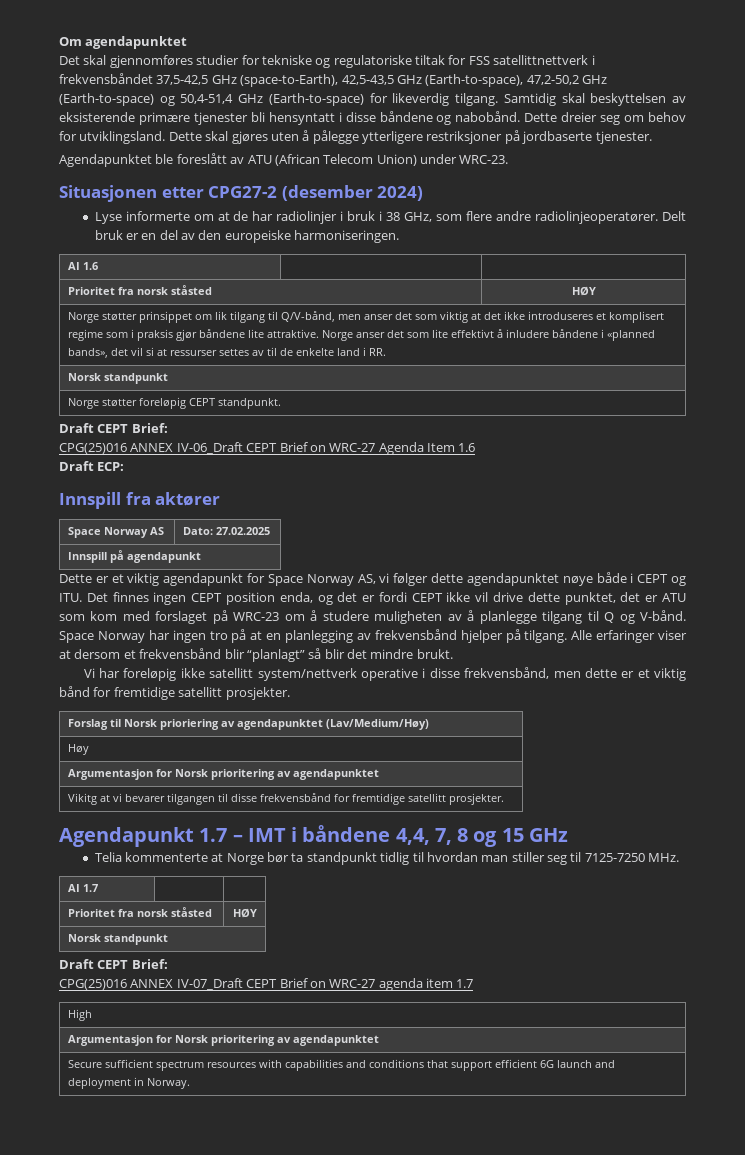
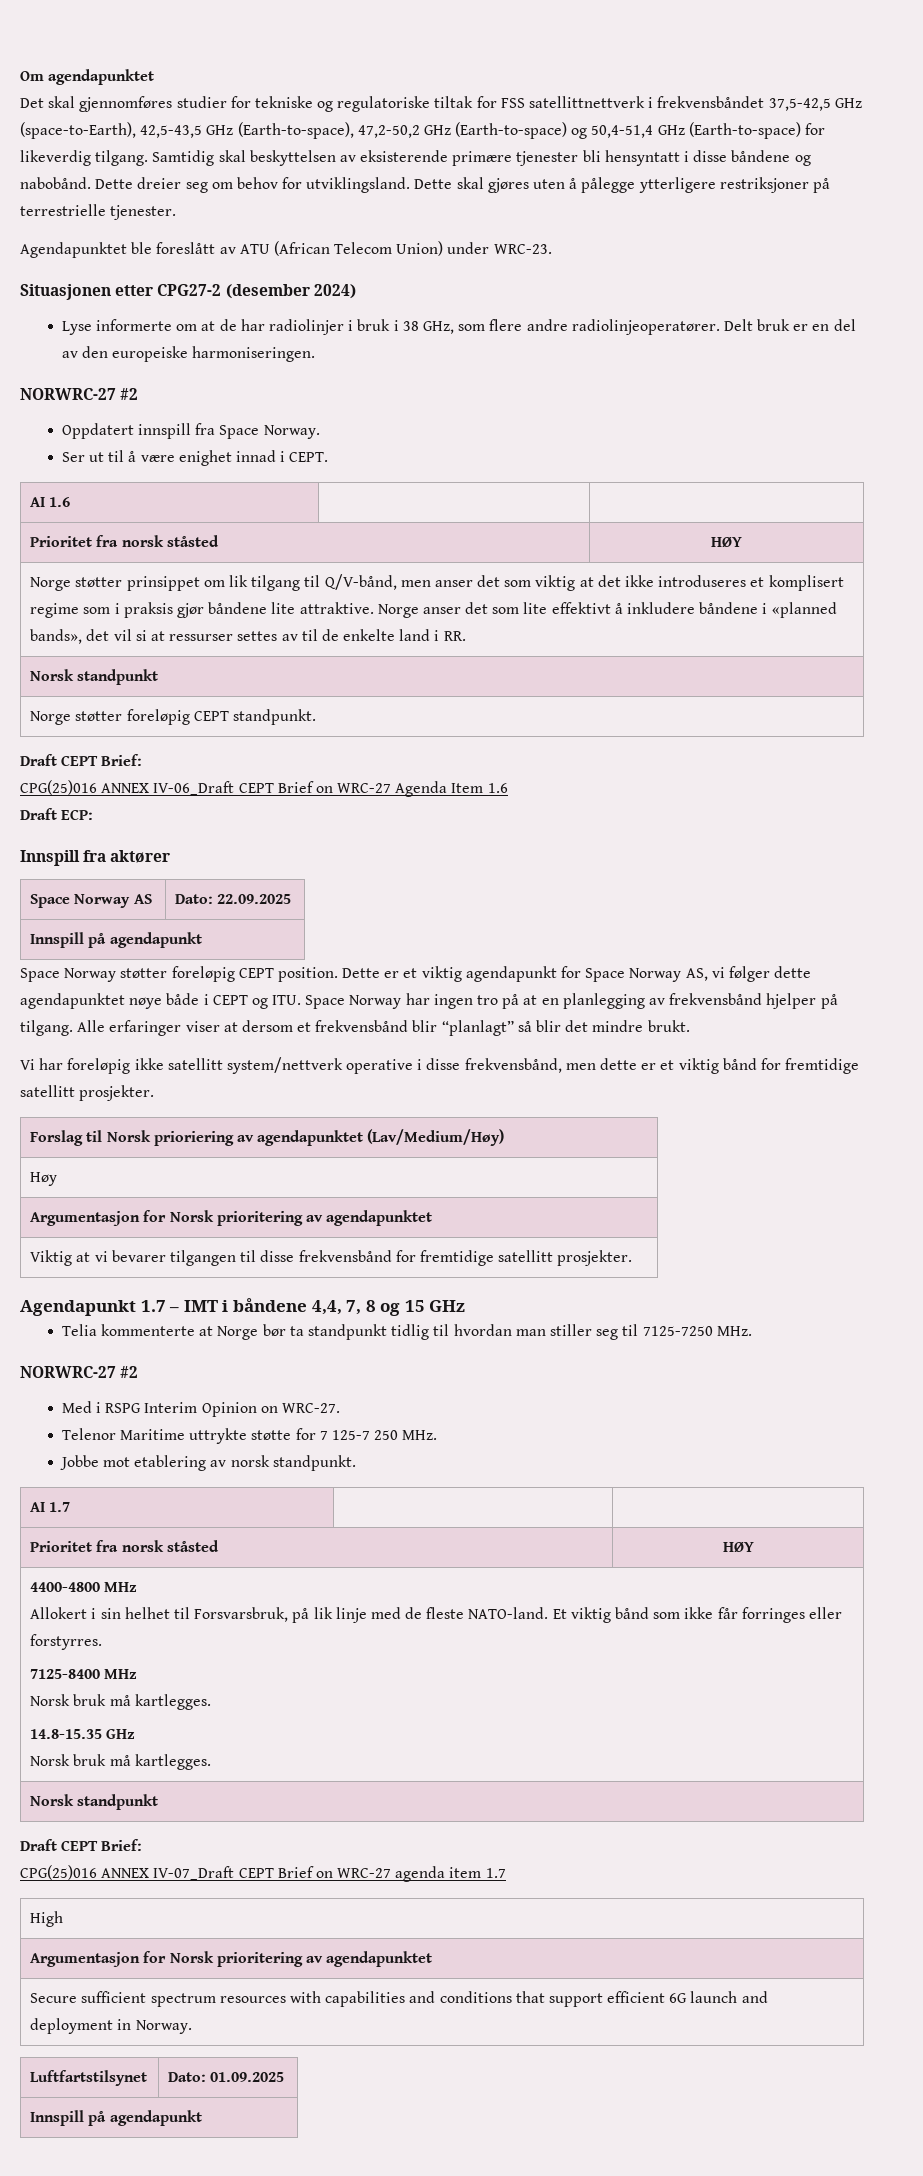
[522,131,593,144] jordbaserte -> [20,204,106,216] terrestrielle
(400, 236) none -> [20,388,139,400] [61,423,320,439] [61,450,329,466] // NORWRC-27 #2 // Oppdatert innspill fra Space Norway. // Ser ut til å være enighet innad i CEPT.
[505,329,549,338] inludere -> [627,602,696,614] inkludere
[215,527,270,535] 27.02.2025 -> [217,894,292,904] 22.09.2025
(201, 557) none -> [20,966,338,982] Space Norway støtter foreløpig CEPT position.
[86,592,686,605] [59,610,687,624] Det finnes ingen CEPT position enda, og det er fordi CEPT ikke vil drive dette punktet, det er ATU som kom med forslaget på WRC-23 om å studere muligheten av å planlegge tilgang til Q og V-bånd. -> (302, 1000) none
[67,793,97,805] Vikitg -> [30,1250,73,1266] Viktig
(680, 857) none -> [20,1366,139,1378] [61,1401,341,1417] [61,1428,438,1444] [59,1455,356,1471] // NORWRC-27 #2 // Med i RSPG Interim Opinion on WRC-27. // Telenor Maritime uttrykte støtte for 7 125-7 250 MHz. // Jobbe mot etablering av norsk standpunkt.
(257, 913) none -> [30,1582,138,1592] [30,1607,842,1623] [30,1634,103,1650] [30,1669,138,1679] [30,1694,211,1710] [30,1729,136,1739] [30,1754,211,1770] // 4400-4800 MHz // Allokert i sin helhet til Forsvarsbruk, på lik linje med de fleste NATO-land. Et viktig bånd som ikke får forringes eller forstyrres. // 7125-8400 MHz // Norsk bruk må kartlegges. // 14.8-15.35 GHz // Norsk bruk må kartlegges.
(190, 1083) none -> [30,2070,148,2086] [168,2072,285,2082] [30,2110,202,2126] // Luftfartstilsynet | Dato: 01.09.2025 // Innspill på agendapunkt

